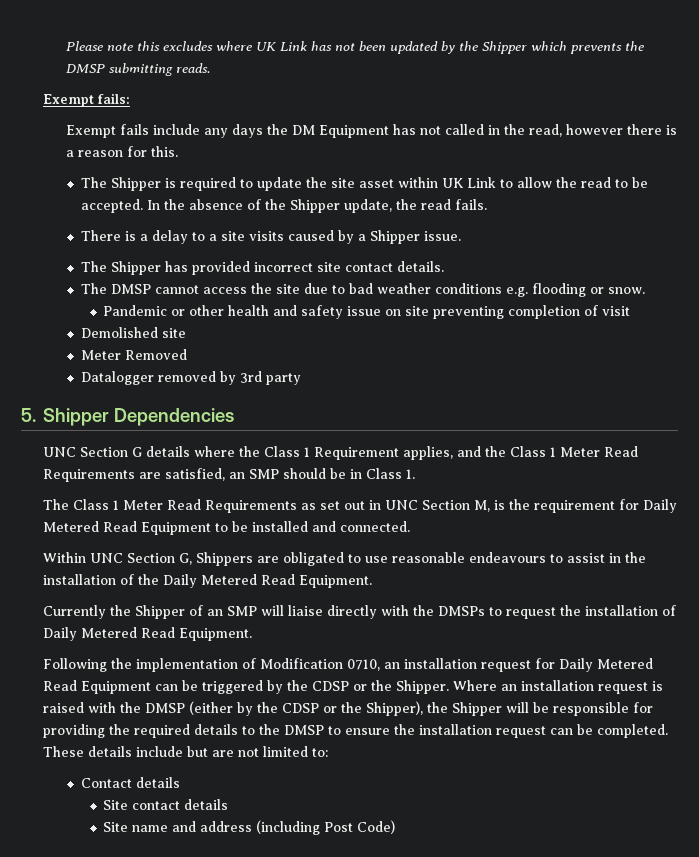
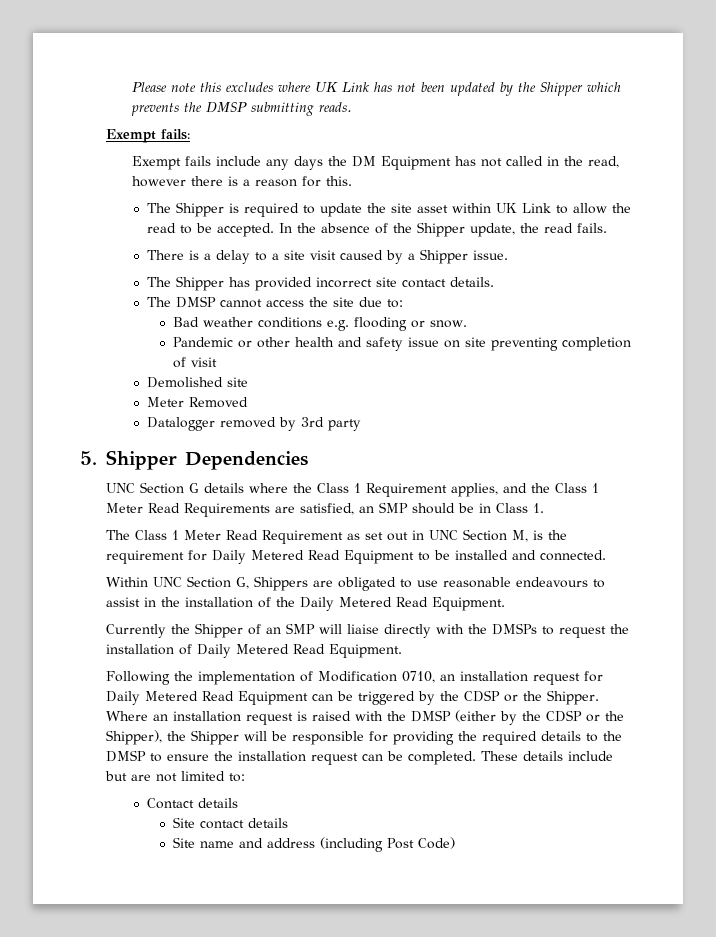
[249,231,285,241] visits -> [309,250,336,260] visit
[332,283,374,294] to bad -> [386,299,403,308] [172,317,199,327] to: // Bad
[205,500,298,513] Requirements -> [261,530,343,544] Requirement

